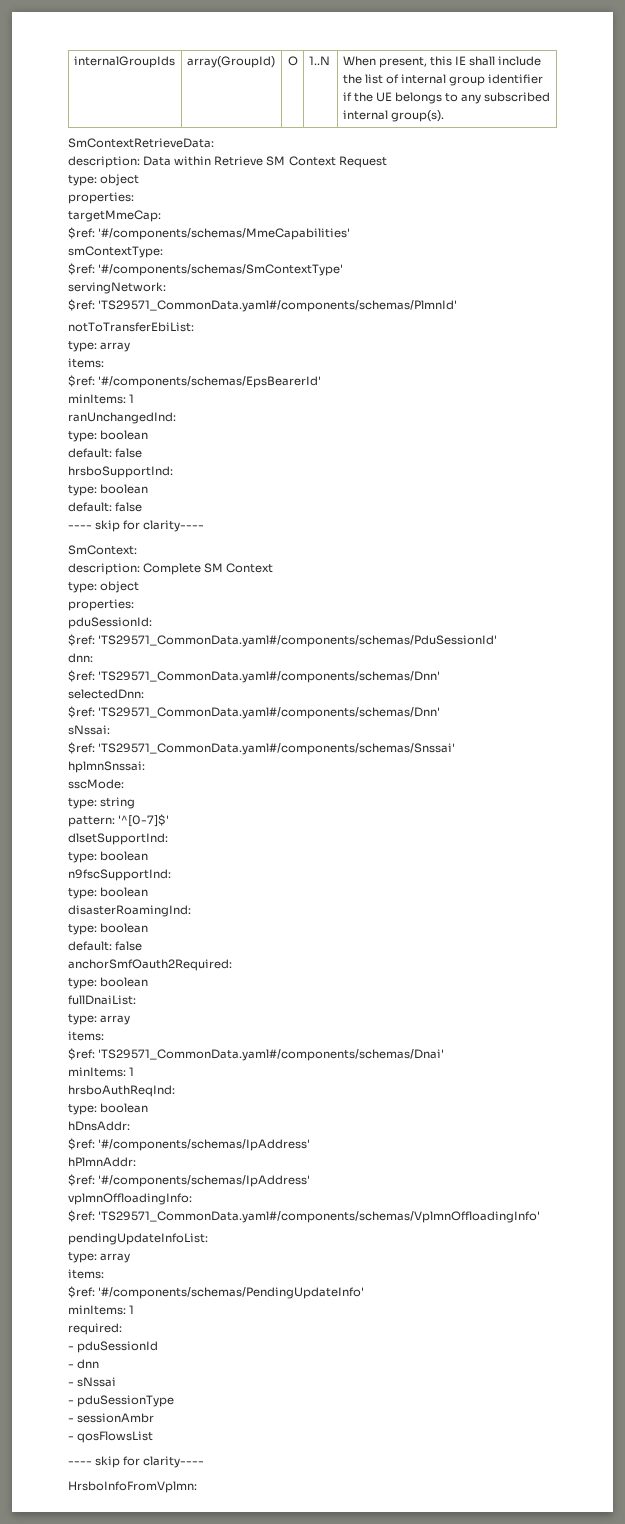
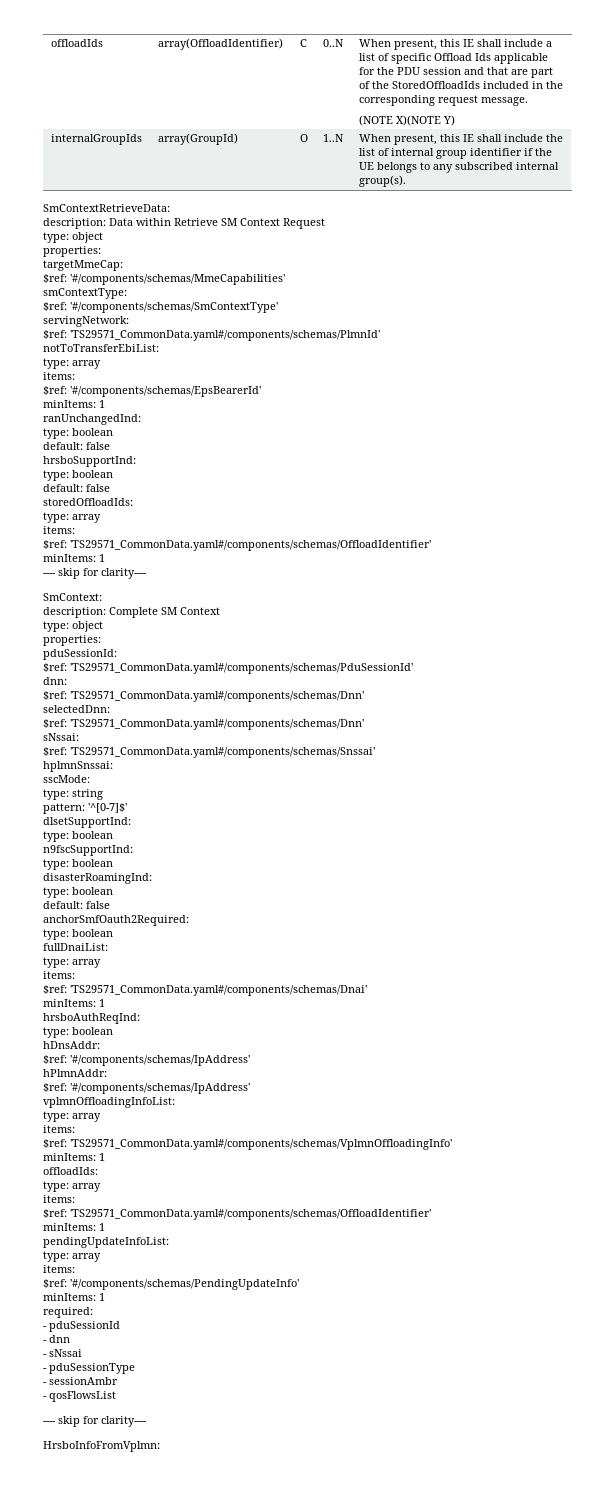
(73, 62) none -> [50,39,103,47] [157,38,283,50] [300,39,307,47] [322,39,344,47] [358,39,552,50] [358,53,548,64] [358,67,553,78] [358,81,563,89] [358,95,528,106] [358,115,455,126] offloadIds | array(OffloadIdentifier) | C | 0..N | When present, this IE shall include a list of specific Offload Ids applicable for the PDU session and that are part of the StoredOffloadIds included in the corresponding request message. // (NOTE X)(NOTE Y) //
(143, 507) none -> [43,498,133,506] [43,512,101,523] [43,526,75,534] [43,540,431,551] [43,554,105,562] // storedOffloadIds: // type: array // items: // $ref: 'TS29571_CommonData.yaml#/components/schemas/OffloadIdentifier' // minItems: 1
[68,1193,192,1205] [68,1210,541,1223] vplmnOffloadingInfo: // $ref: 'TS29571_CommonData.yaml#/components/schemas/VplmnOffloadingInfo' -> [43,1097,175,1108] [43,1111,101,1122] [43,1125,75,1133] [43,1139,452,1150] [43,1153,105,1161] [43,1167,98,1175] [43,1181,101,1192] [43,1195,75,1203] [43,1209,431,1220] [43,1223,105,1231] vplmnOffloadingInfoList: // type: array // items: // $ref: 'TS29571_CommonData.yaml#/components/schemas/VplmnOffloadingInfo' // minItems: 1 // offloadIds: // type: array // items: // $ref: 'TS29571_CommonData.yaml#/components/schemas/OffloadIdentifier' // minItems: 1

